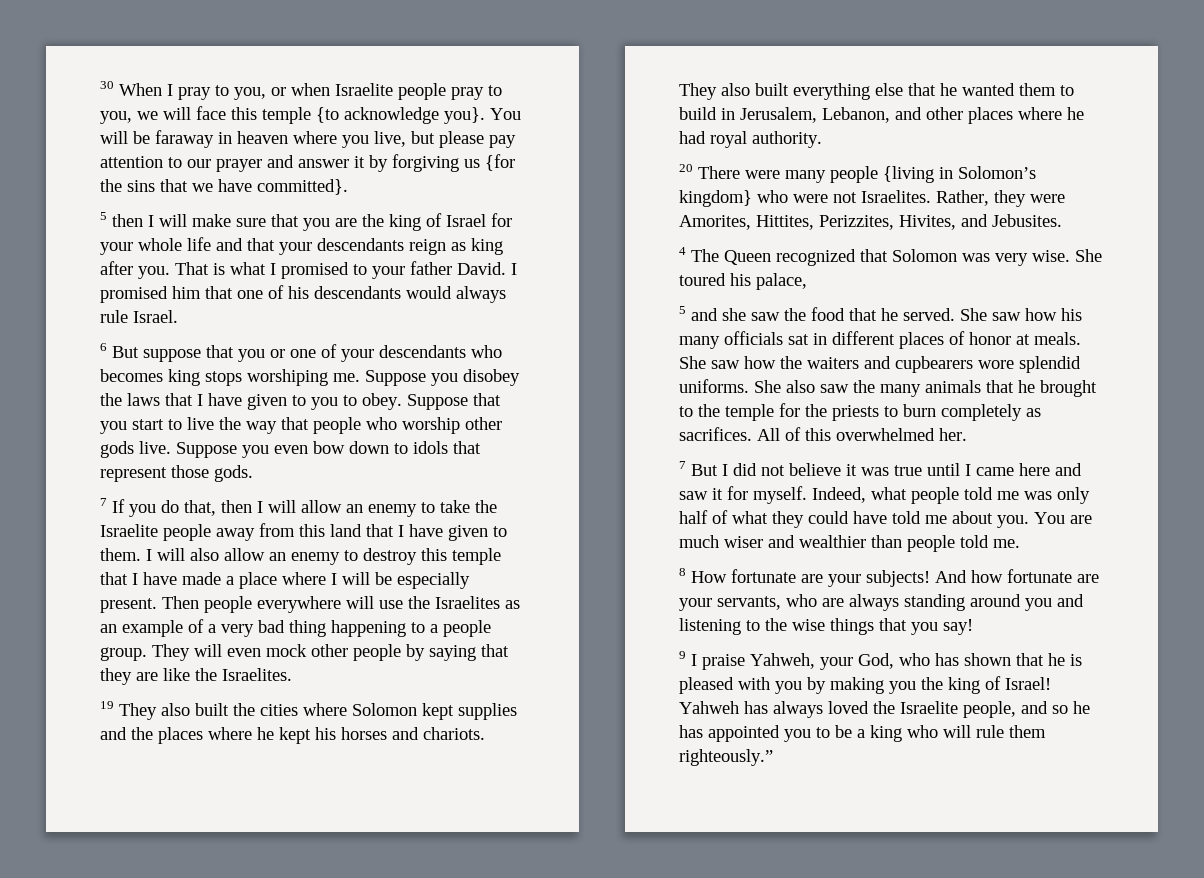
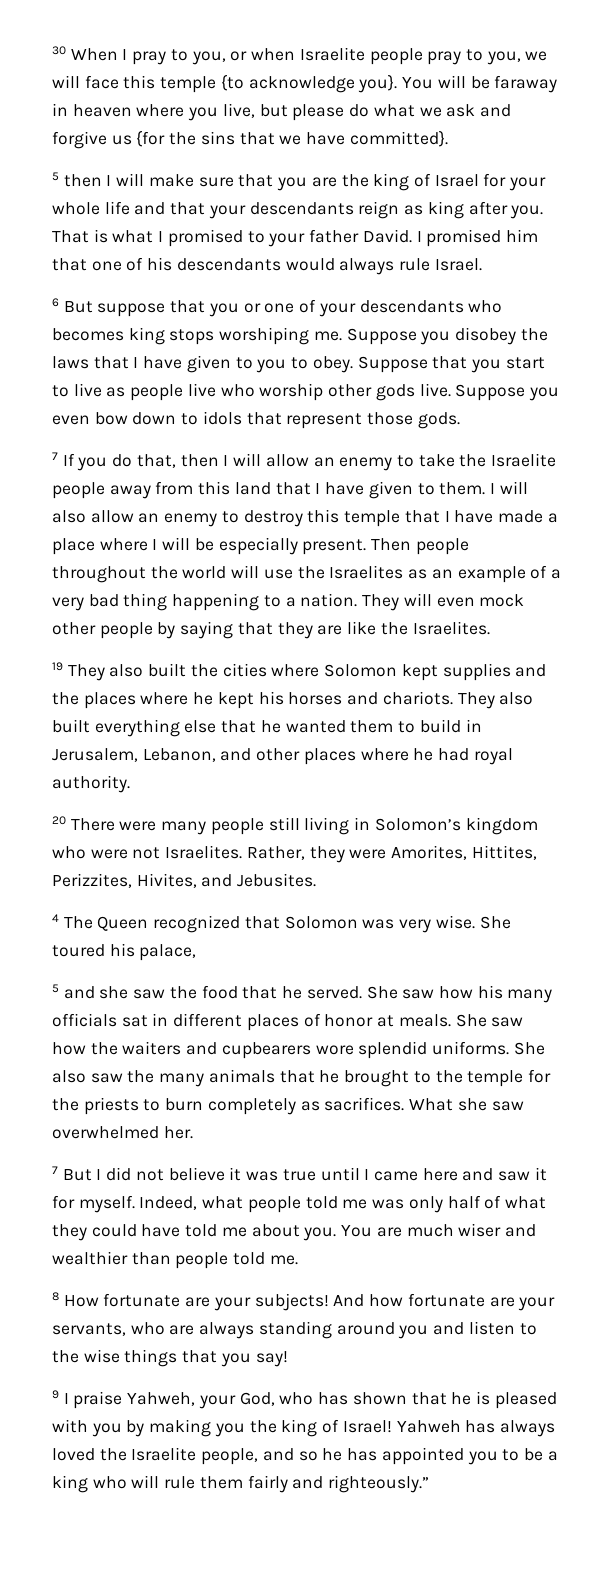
[489,135,516,148] [100,154,459,172] pay attention to our prayer and answer it by forgiving -> [349,104,511,117] [52,131,107,149] do what we ask and forgive
[219,417,361,434] the way that people -> [106,383,216,401] as people live
[257,596,341,613] everywhere -> [52,566,227,583] throughout the world
[443,620,491,637] [100,647,147,661] people group. -> [300,593,358,607] nation.
[883,166,934,183] {living -> [268,817,350,835] still living
[679,190,752,207] kingdom} -> [465,817,538,835] kingdom
[757,427,831,441] All of this -> [409,1098,524,1111] What she saw
[679,618,741,635] listening -> [468,1321,515,1335] listen
(1046, 731) none -> [247,1475,324,1493] fairly and

